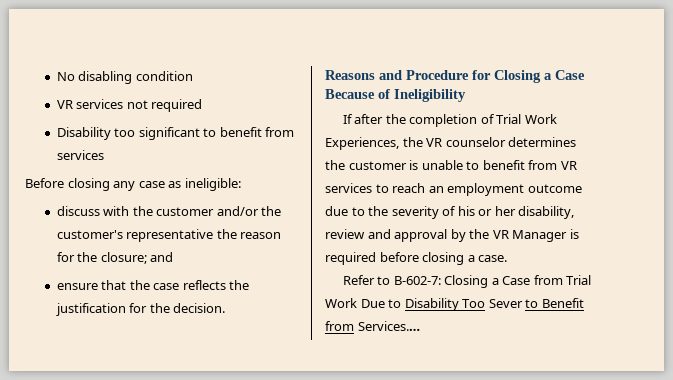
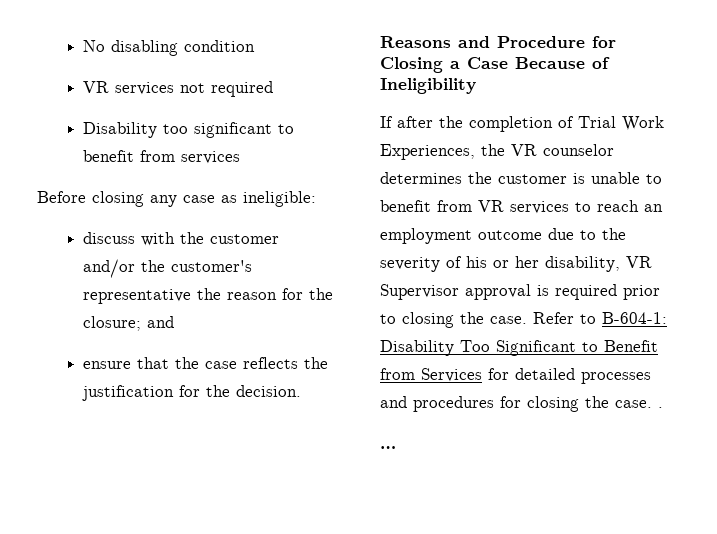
[325,229,579,242] [325,252,508,265] review and approval by the VR Manager is required before closing a case. // -> [626,256,652,268] [380,284,660,300] [380,312,527,328] VR Supervisor approval is required prior to closing the case.
[393,275,592,288] [325,298,402,308] B-602-7: Closing a Case from Trial Work Due to -> [602,312,667,324] B-604-1:
[488,299,523,308] Sever -> [496,340,576,356] Significant
[357,321,420,331] Services.… -> [421,368,651,384] [380,396,663,412] [380,446,396,449] Services for detailed processes and procedures for closing the case. . // …

